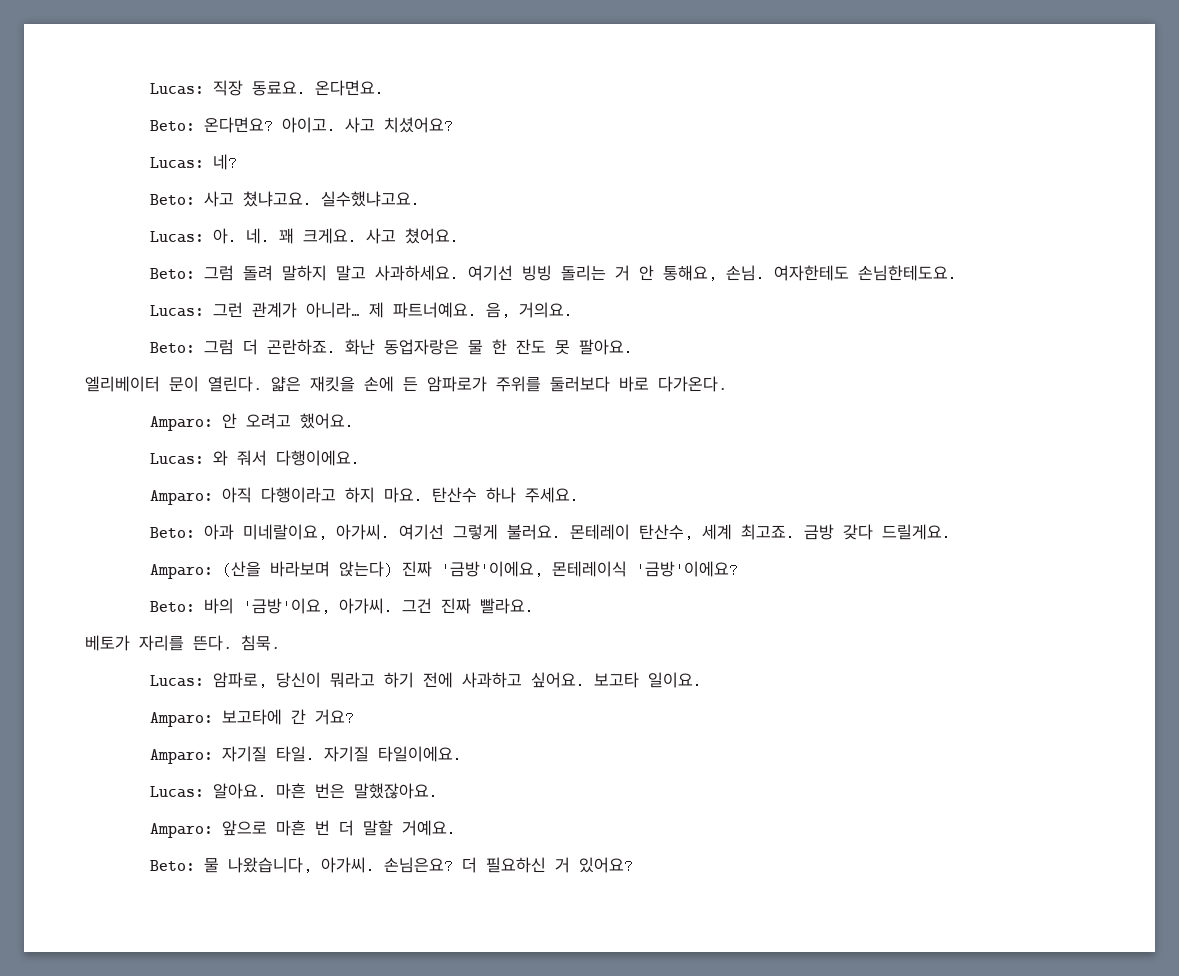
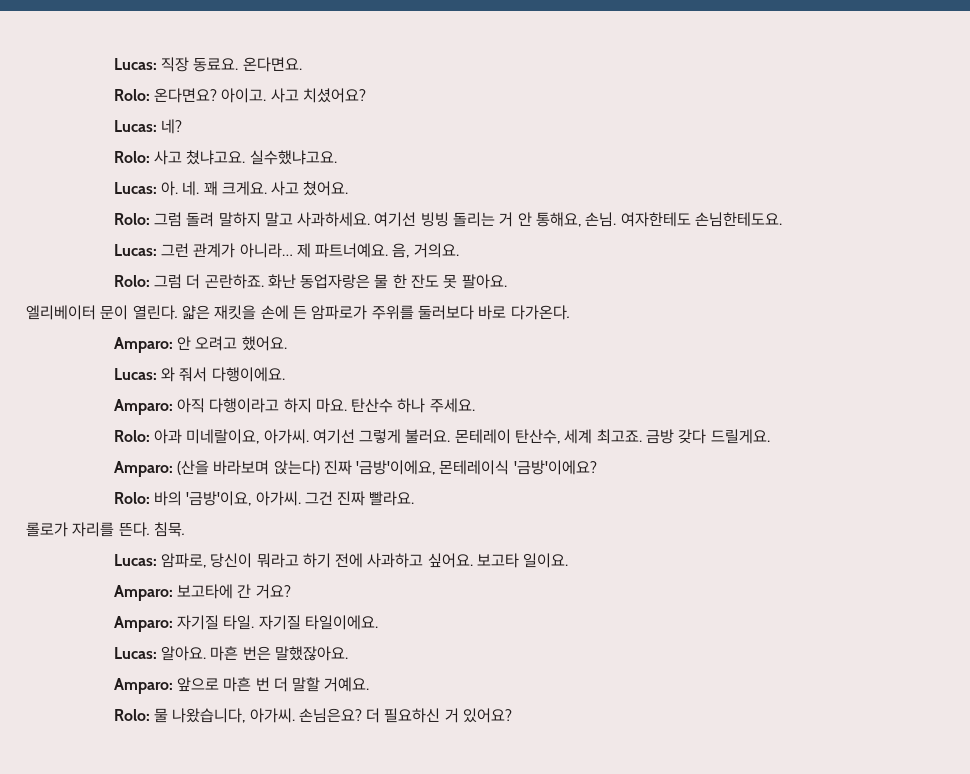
[150,120,196,131] Beto: -> [113,89,150,101] Rolo:
[150,194,196,205] Beto: -> [113,151,150,163] Rolo:
[150,268,196,279] Beto: -> [113,213,150,225] Rolo:
[150,342,196,353] Beto: -> [113,275,150,287] Rolo:
[150,527,196,538] Beto: -> [113,430,150,442] Rolo:
[150,601,196,612] Beto: -> [113,492,150,504] Rolo:
[85,635,130,651] 베토가 -> [26,522,68,537] 롤로가
[150,860,196,871] Beto: -> [113,709,150,721] Rolo:

